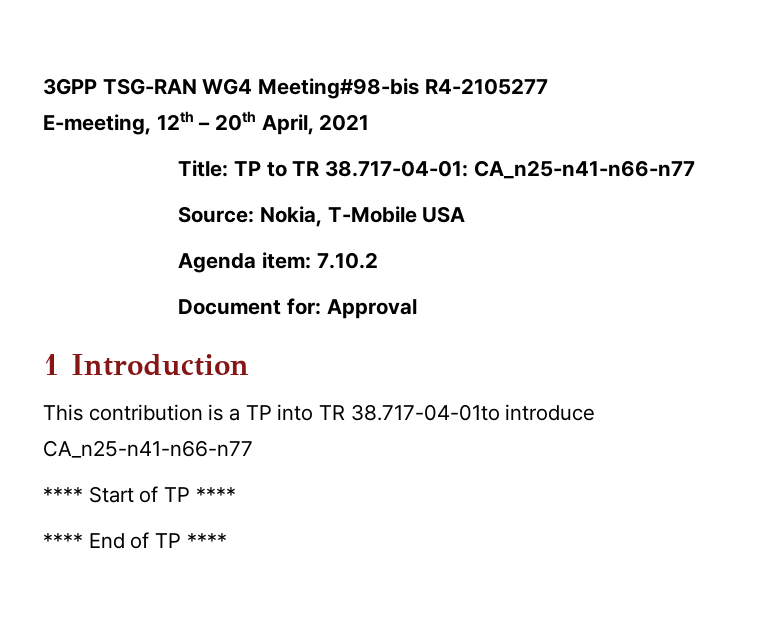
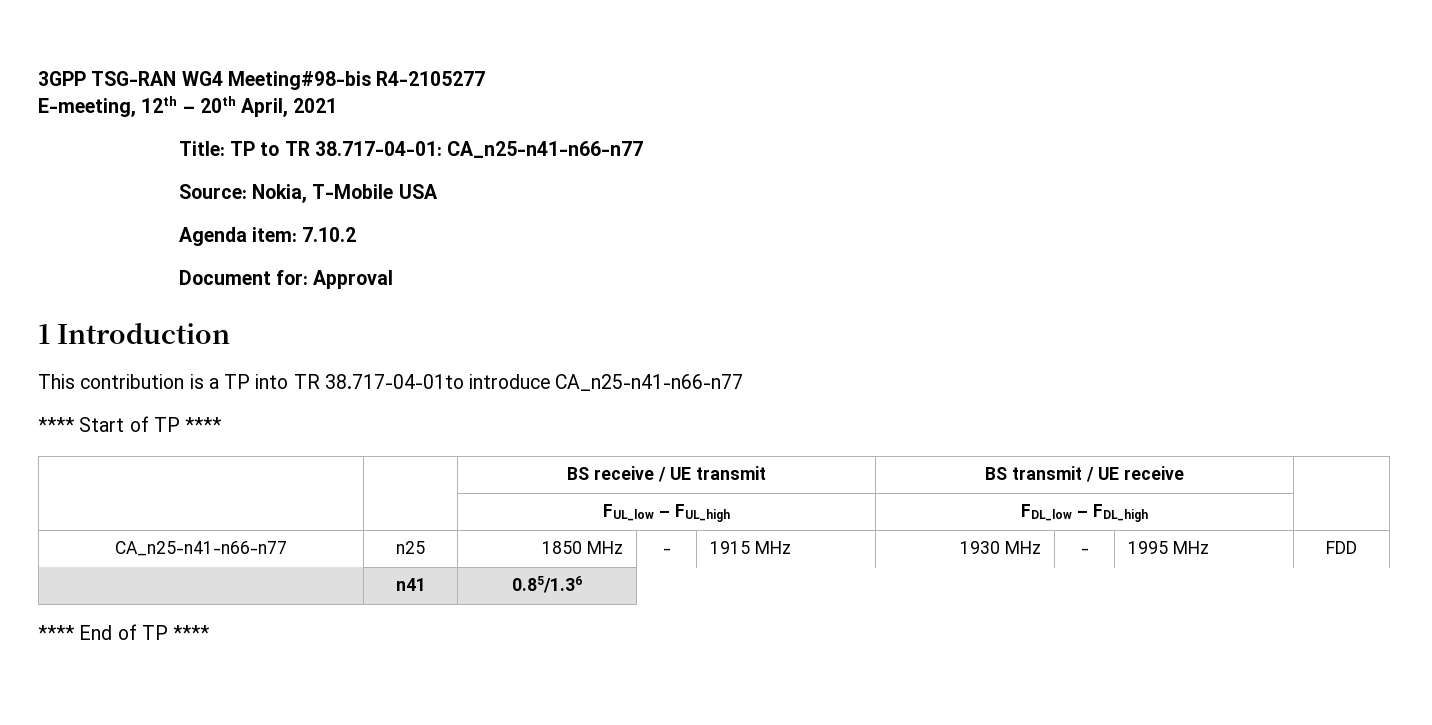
(236, 494) none -> [567,466,766,482] [985,466,1184,482] [603,504,730,522] [1021,504,1148,522] [114,541,287,556] [396,541,425,554] [542,541,624,554] [662,548,671,554] [709,541,791,554] [960,541,1042,554] [1080,548,1089,554] [1127,541,1209,554] [1326,541,1357,554] [395,578,426,591] [512,576,582,593] // | | BS receive / UE transmit | BS transmit / UE receive | // | | FUL_low – FUL_high | FDL_low – FDL_high | // CA_n25-n41-n66-n77 | n25 | 1850 MHz | - | 1915 MHz | 1930 MHz | - | 1995 MHz | FDD // | n41 | 0.85/1.36

